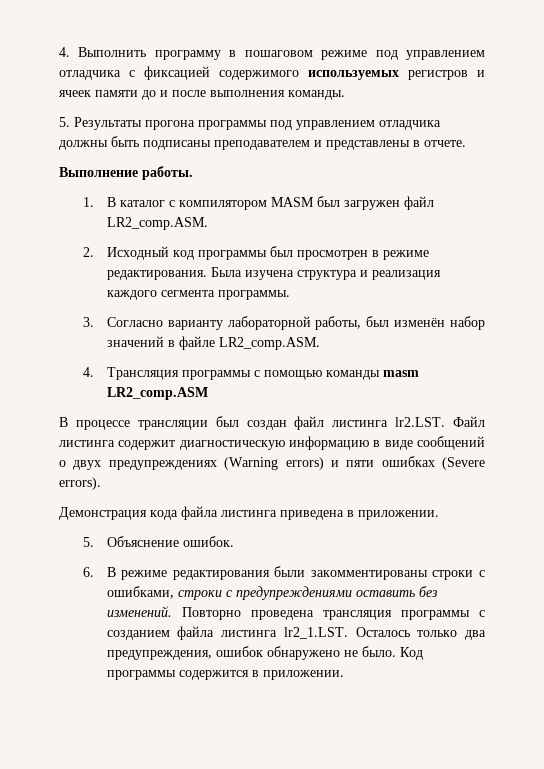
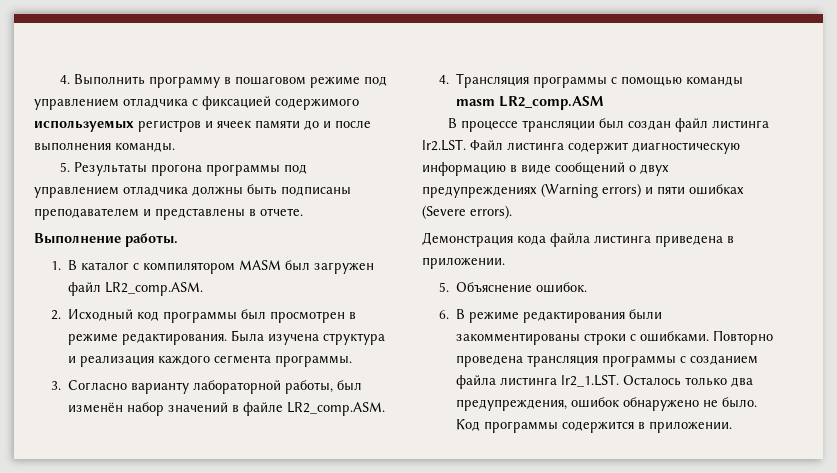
[106,586,438,600] [106,606,172,617] ошибками, строки с предупреждениями оставить без изменений. -> [639,331,709,342] ошибками.

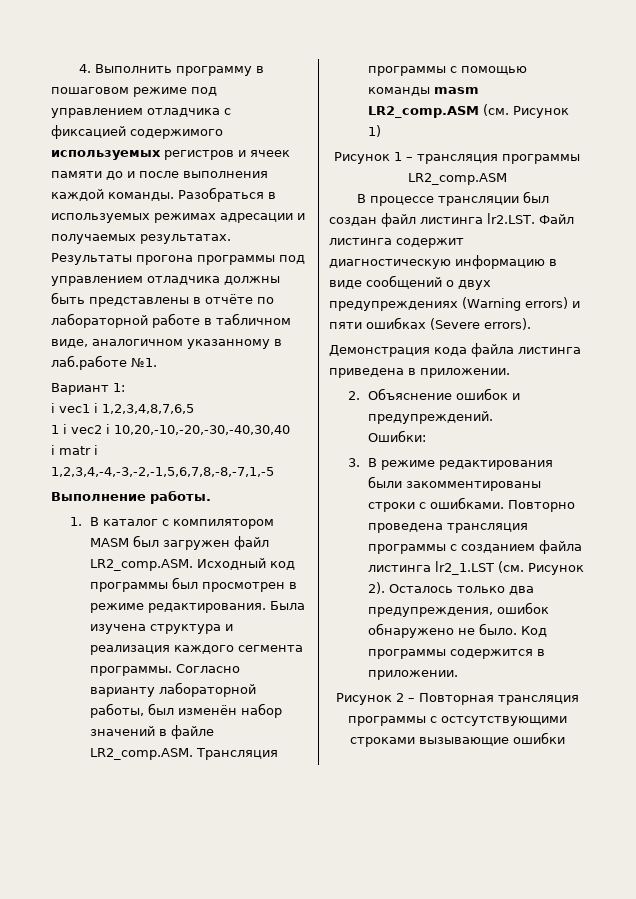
(111, 146) none -> [51,189,104,201] каждой
[60,162,71,172] // 5. -> [178,187,276,202] [51,213,305,223] [51,234,231,244] Разобраться в используемых режимах адресации и получаемых результатах.
[281,186,351,196] [34,208,303,220] подписаны преподавателем и представлены в отчете. -> [89,294,274,307] [51,313,291,328] [51,339,282,349] [51,355,157,370] [51,383,125,395] [51,403,194,414] [51,424,290,435] [51,445,98,455] [51,467,274,477] представлены в отчёте по лабораторной работе в табличном виде, аналогичном указанному в лаб.работе №1. // Вариант 1: // і vec1 і 1,2,3,4,8,7,6,5 // 1 і vec2 і 10,20,-10,-20,-30,-40,30,40 // і matr і 1,2,3,4,-4,-3,-2,-1,5,6,7,8,-8,-7,1,-5
[50,310,61,320] // 2. -> (193, 565) none
[50,381,61,390] // 3. -> (172, 671) none
[438,75,449,84] // 4. -> (193, 754) none
(603, 103) none -> [482,104,569,118] [367,125,381,137] [334,152,580,164] [407,173,507,185] (см. Рисунок 1) // Рисунок 1 – трансляция программы LR2_comp.ASM
[438,282,587,293] [438,310,449,319] 5. Объяснение ошибок. // 6. -> [348,388,520,400] [367,411,493,424] [367,430,426,442] [348,458,361,467] 2. Объяснение ошибок и предупреждений. // Ошибки: // 3.
[560,374,619,387] lr2_1.LST. -> [434,561,584,575] [367,582,385,594] lr2_1.LST (см. Рисунок 2).
(732, 427) none -> [335,693,579,705] [347,716,567,726] [349,732,565,747] // Рисунок 2 – Повторная трансляция программы с остсутствующими строками вызывающие ошибки

